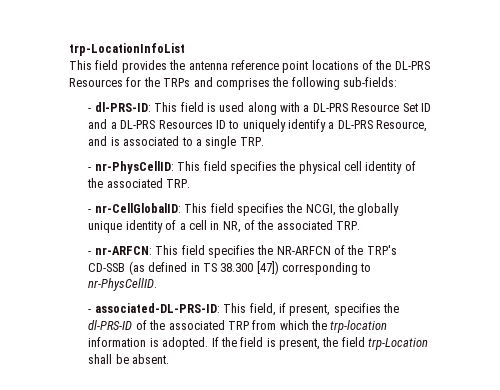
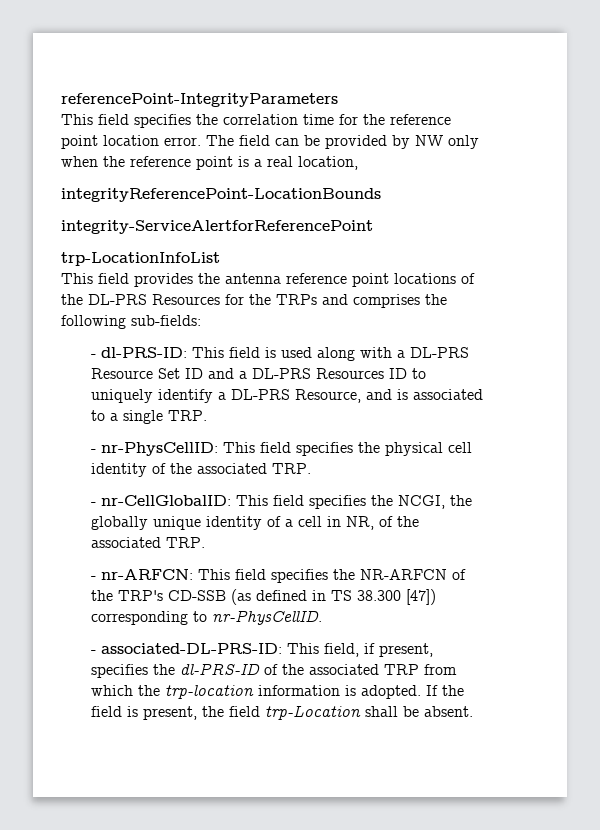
(69, 49) none -> [61,93,338,107] [61,114,451,128] [61,135,479,149] [61,156,358,170] [61,188,381,202] [61,220,373,234] referencePoint-IntegrityParameters // This field specifies the correlation time for the reference point location error. The field can be provided by NW only when the reference point is a real location, // integrityReferencePoint-LocationBounds // integrity-ServiceAlertforReferencePoint //

